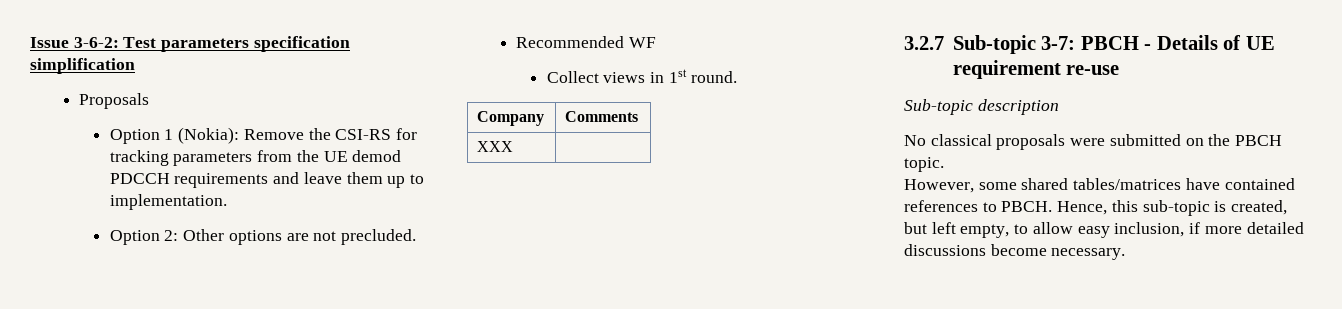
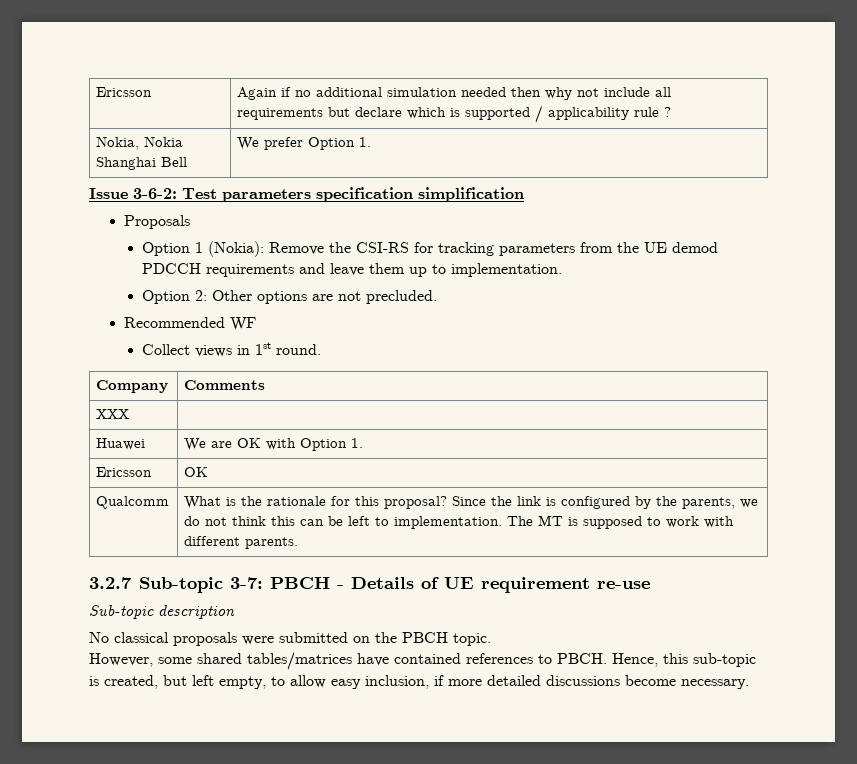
(30, 42) none -> [96,87,153,97] [237,87,672,100] [237,105,672,123] [96,136,184,150] [96,157,188,170] [237,137,372,150] Ericsson | Again if no additional simulation needed then why not include all requirements but declare which is supported / applicability rule ? // Nokia, Nokia Shanghai Bell | We prefer Option 1. //
(514, 146) none -> [96,438,146,450] [184,438,364,451] [96,467,153,477] [184,467,209,477] [96,496,170,509] [184,496,759,509] [184,515,735,529] [184,536,299,549] // Huawei | We are OK with Option 1. // Ericsson | OK // Qualcomm | What is the rationale for this proposal? Since the link is configured by the parents, we do not think this can be left to implementation. The MT is supposed to work with different parents.

